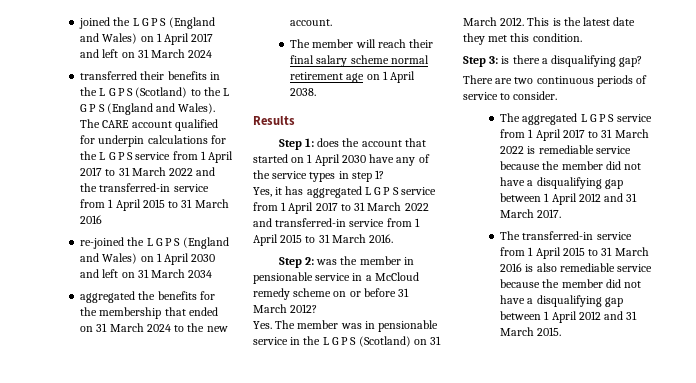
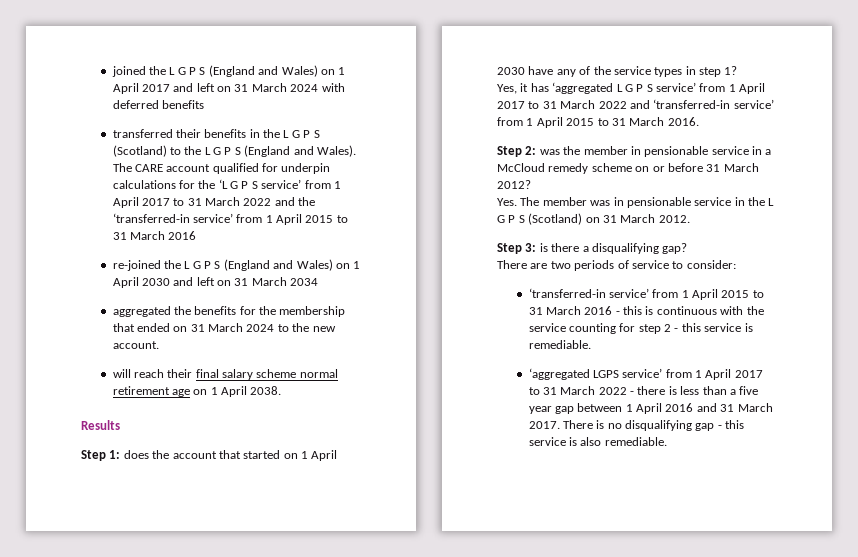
(213, 54) none -> [321,83,345,92] [112,100,204,109] with deferred benefits
[99,152,171,160] L G P S service -> [218,179,302,189] ‘L G P S service’
[99,183,209,192] transferred-in service -> [112,213,233,223] ‘transferred-in service’
[290,39,354,48] The member -> (159, 345) none
[306,186,436,198] [253,202,429,214] [253,218,385,227] aggregated L G P S service from 1 April 2017 to 31 March 2022 and transferred-in service -> [552,82,766,94] [497,99,774,109] ‘aggregated L G P S service’ from 1 April 2017 to 31 March 2022 and ‘transferred-in service’
[527,17,636,26] [463,33,582,45] This is the latest date they met this condition. -> (690, 219) none
[536,76,594,84] continuous -> (571, 265) none
[513,91,558,100] [500,113,652,125] [500,129,649,141] [500,145,631,154] [500,161,642,170] [500,177,623,189] [500,193,601,205] consider. // The aggregated L G P S service from 1 April 2017 to 31 March 2022 is remediable service because the member did not have a disqualifying gap between 1 April 2012 -> [686,260,736,269] [528,288,764,300] [528,306,764,315] [528,323,753,334] [528,340,591,349] [528,368,763,380] [528,386,759,395] [528,403,694,414] consider: // ‘transferred-in service’ from 1 April 2015 to 31 March 2016 - this is continuous with the service counting for step 2 - this service is remediable. // ‘aggregated LGPS service’ from 1 April 2017 to 31 March 2022 - there is less than a five year gap between 1 April 2016
[500,231,632,240] [500,247,649,259] [500,263,653,272] [500,279,642,288] [500,295,623,307] [500,311,638,323] [500,327,562,336] // The transferred-in service from 1 April 2015 to 31 March 2016 is also remediable service because the member did not have a disqualifying gap between 1 April 2012 and 31 March 2015. -> [562,420,745,431] [528,437,667,446] There is no disqualifying gap - this service is also remediable.

